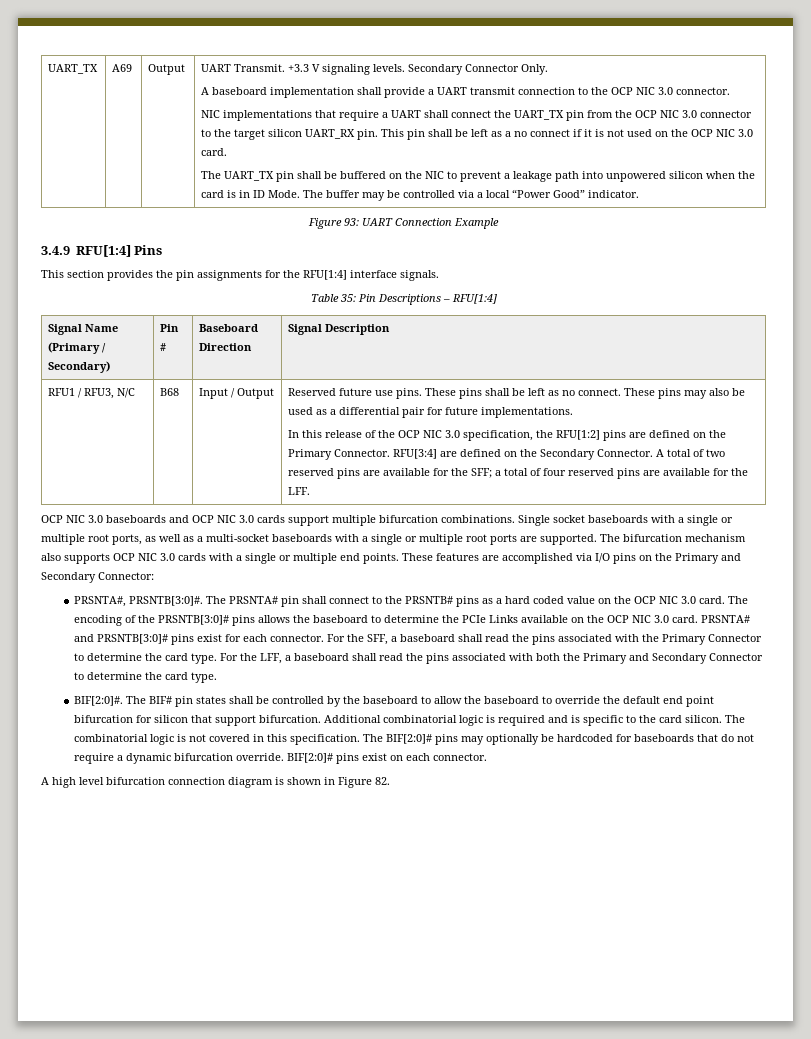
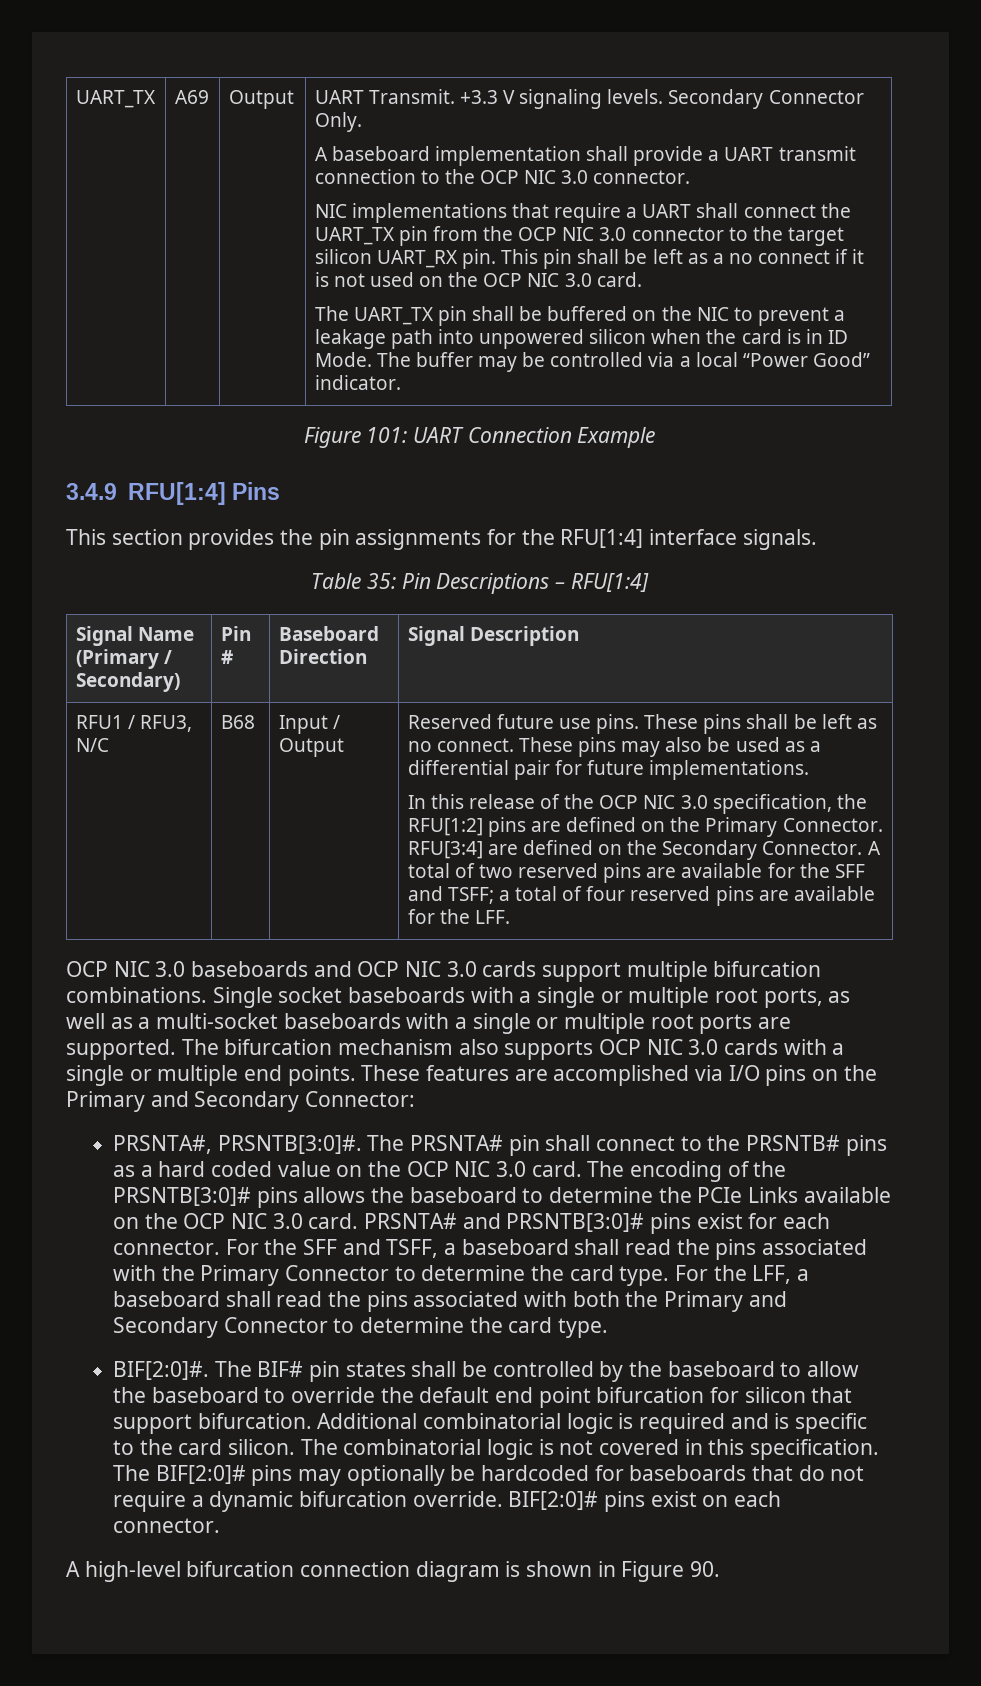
[344,218,359,226] 93: -> [366,427,408,443] 101:
[471,468,493,478] SFF; -> [834,864,865,878] [407,886,494,904] SFF and TSFF;
[366,634,388,645] SFF, -> [302,1239,439,1258] SFF and TSFF,
[52,777,104,788] high level -> [84,1561,181,1582] high-level
[375,777,390,785] 82. -> [690,1561,721,1577] 90.

